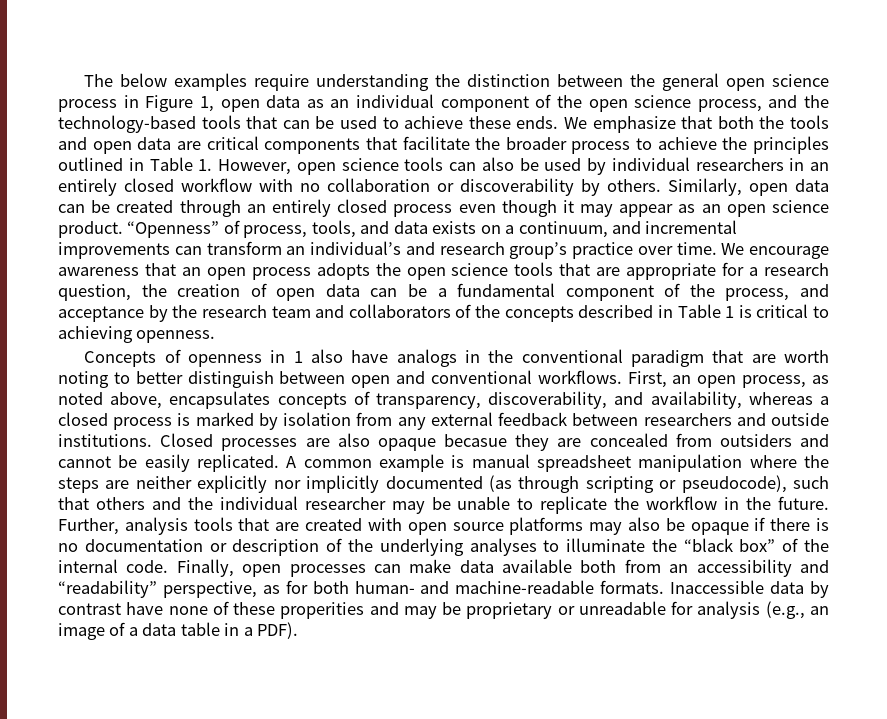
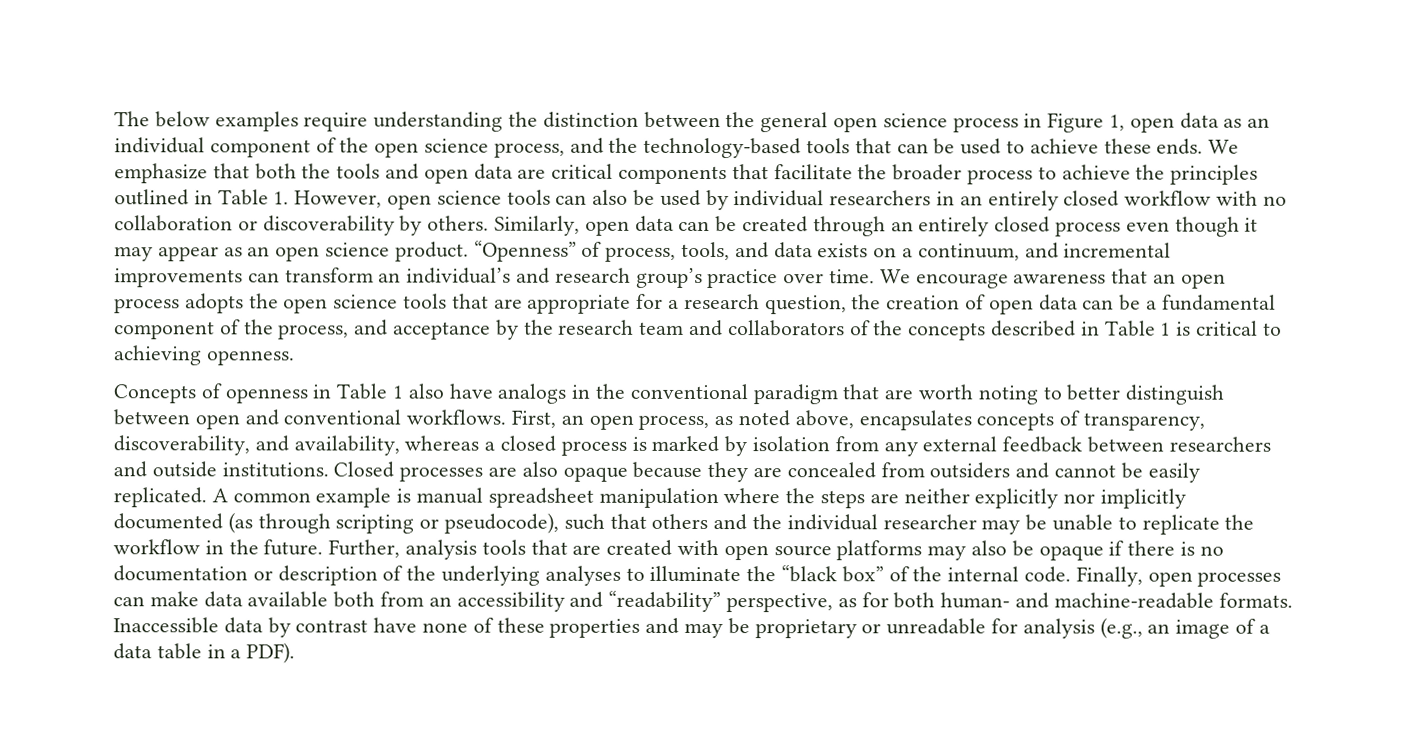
(286, 356) none -> [336,383,388,400] Table
[444,434,508,447] becasue -> [632,461,703,478] because
[280,602,365,619] properities -> [549,618,641,638] properties

